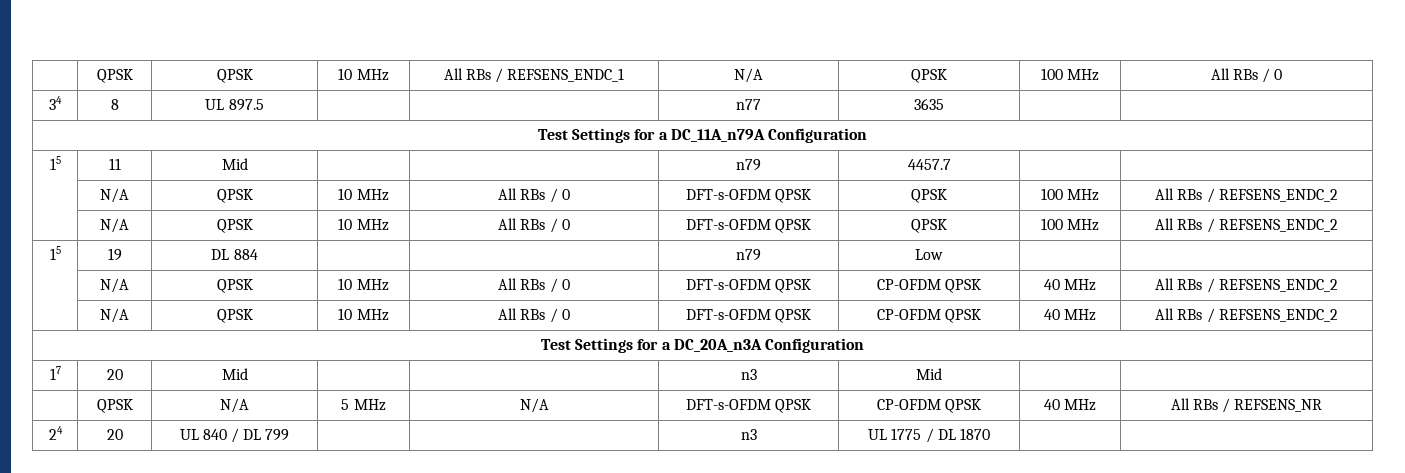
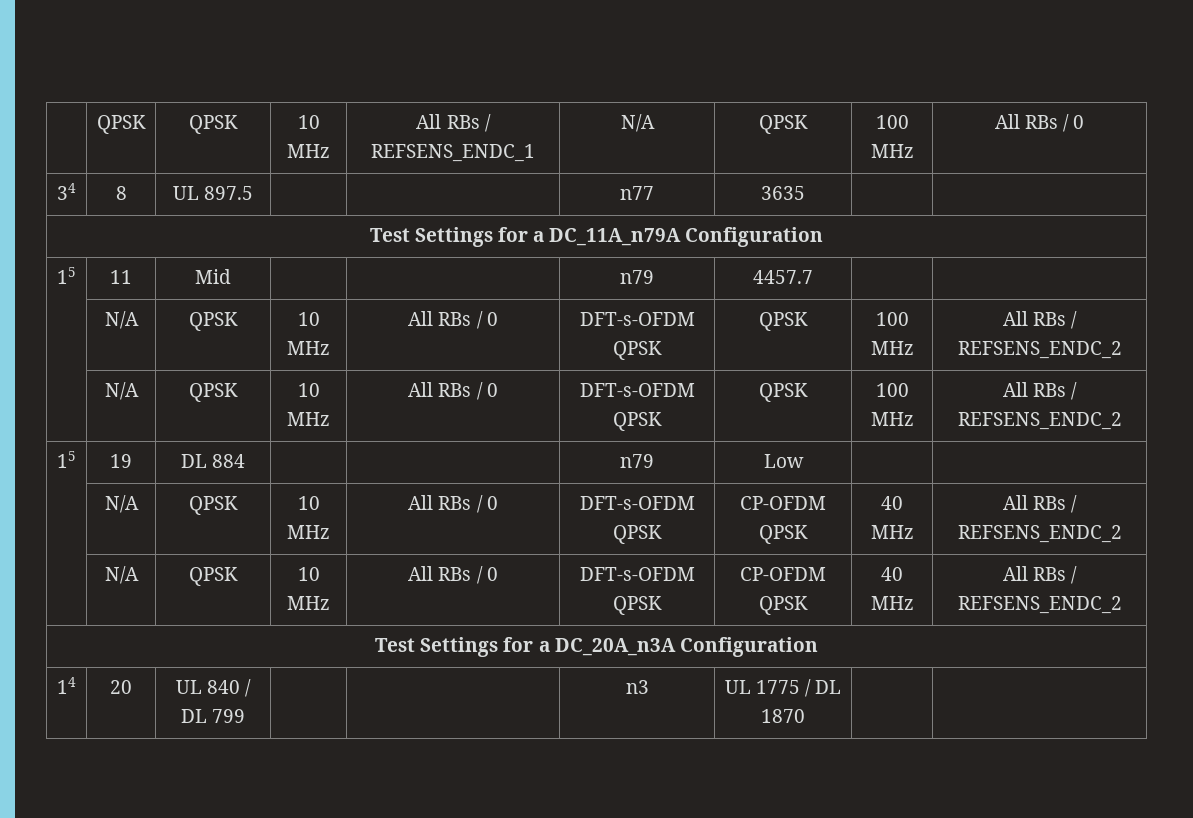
[49,366,61,380] [106,369,123,380] [221,368,248,380] [740,369,757,380] [916,368,942,380] [96,399,133,413] [220,398,249,413] [341,399,386,411] [519,398,549,413] [685,399,812,413] [876,399,982,413] [1043,399,1097,411] [1170,398,1323,413] [48,426,63,440] 17 | 20 | Mid | | | n3 | Mid | | // | QPSK | N/A | 5 MHz | N/A | DFT-s-OFDM QPSK | CP-OFDM QPSK | 40 MHz | All RBs / REFSENS_NR // 24 -> [57,677,76,694] 14

